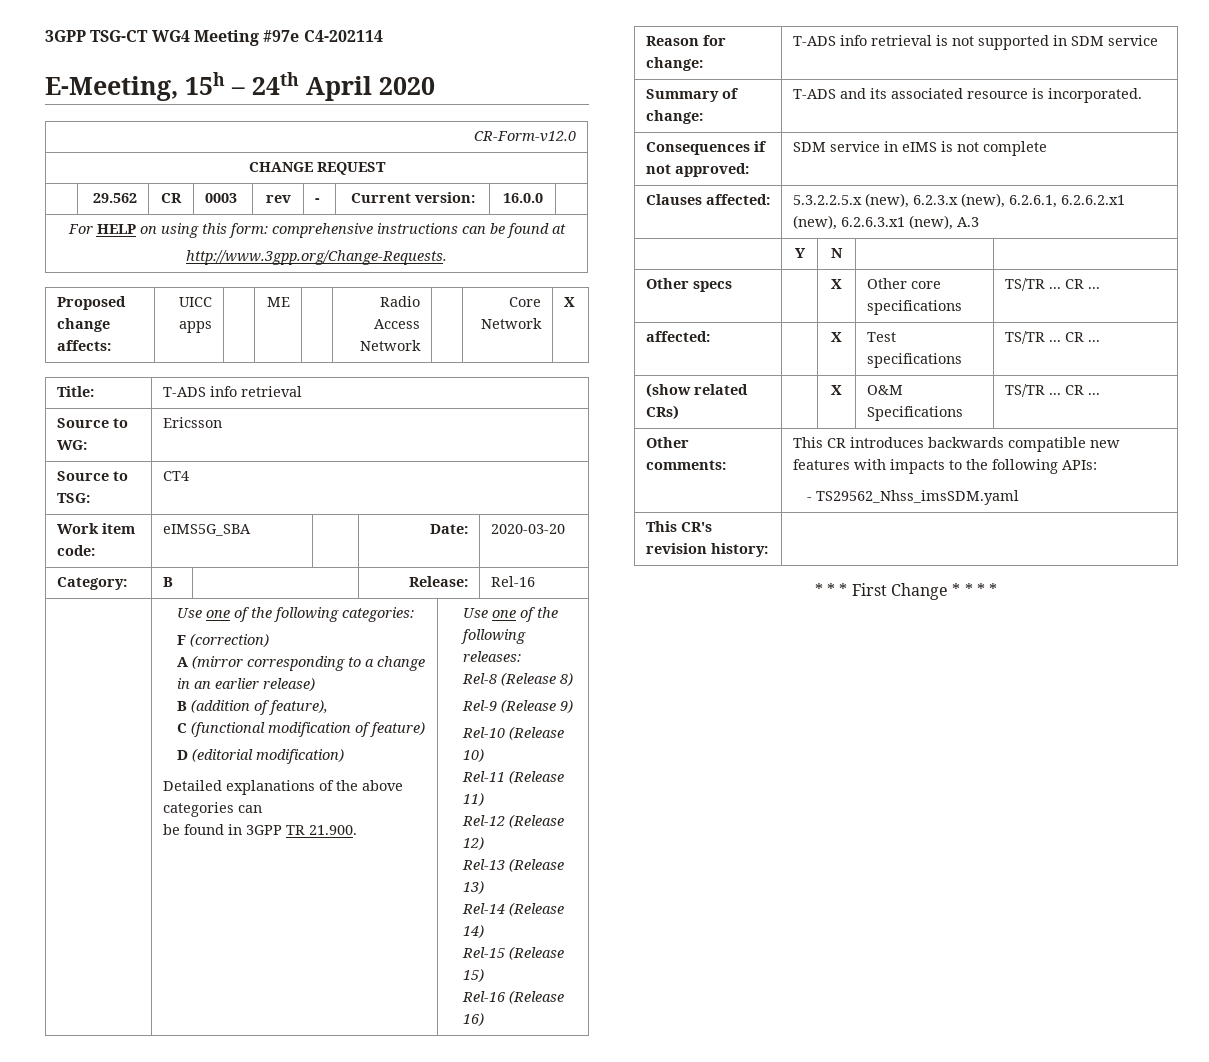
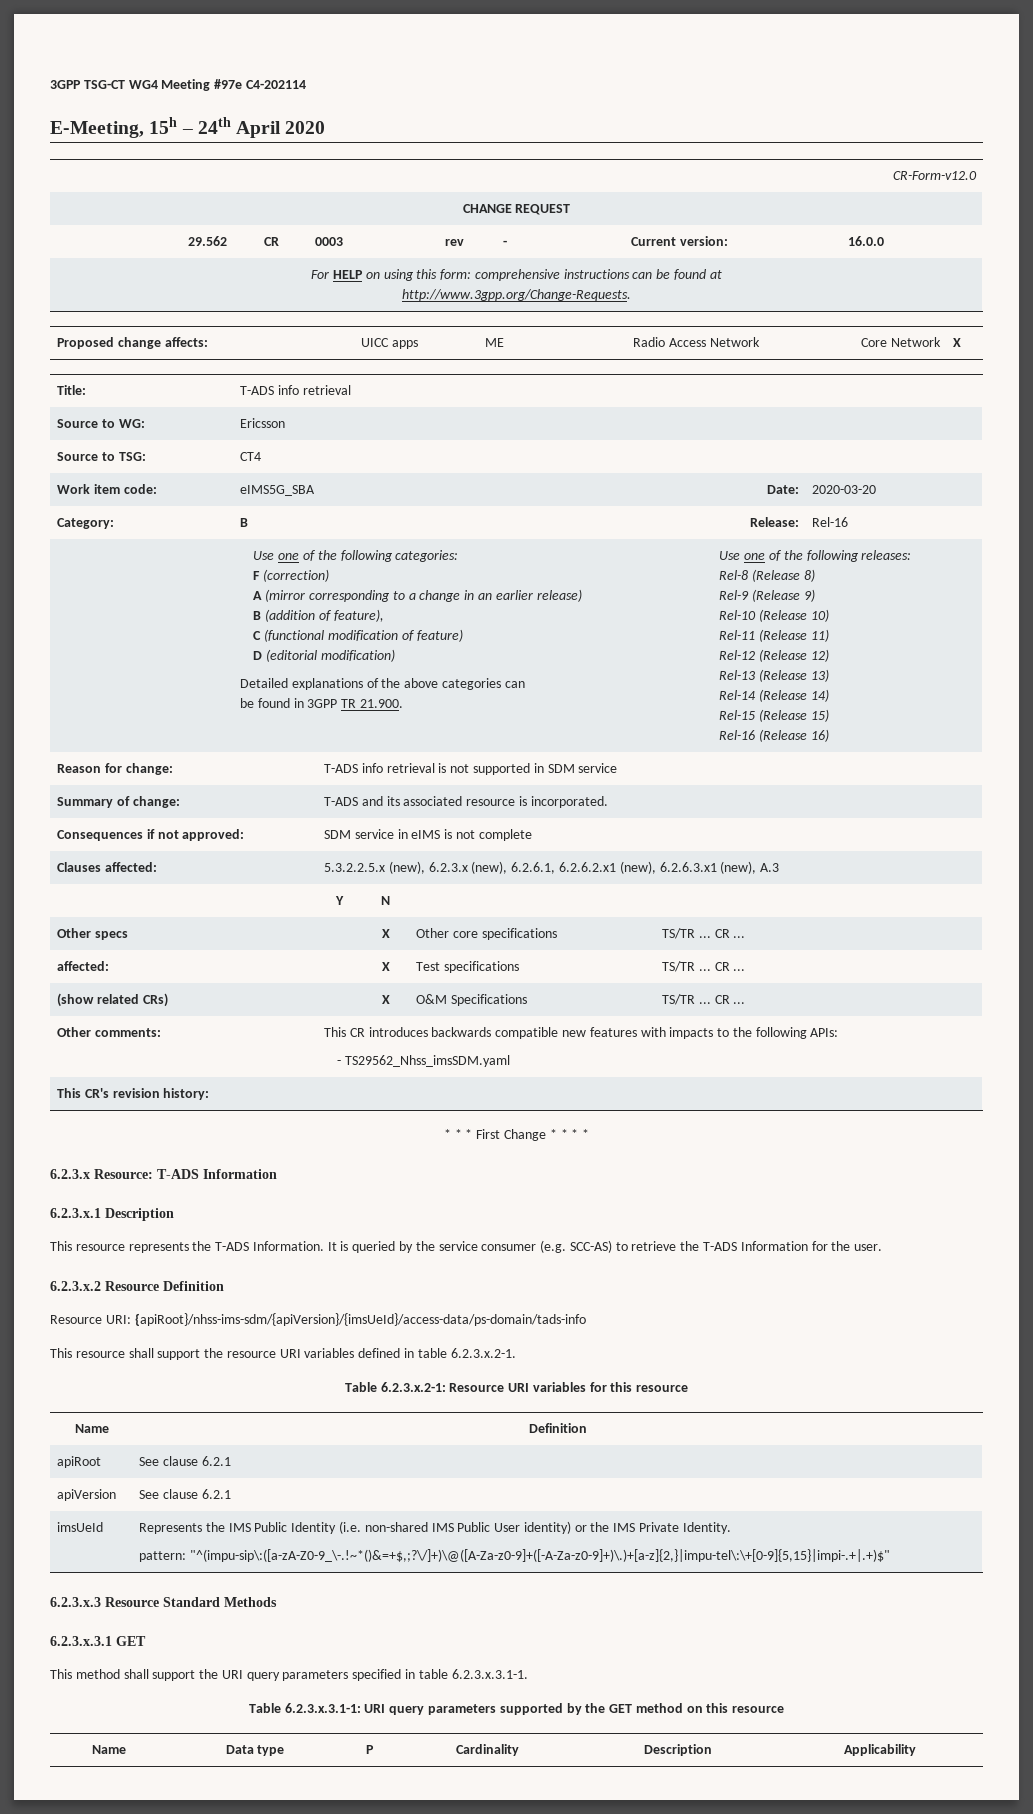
(998, 589) none -> [50,1169,277,1179] [50,1208,174,1221] [50,1240,883,1253] [50,1281,224,1291] [50,1313,586,1326] [50,1348,516,1360] [344,1382,689,1392] [74,1424,109,1433] [528,1423,587,1433] [57,1456,102,1468] [139,1456,231,1466] [57,1489,117,1501] [139,1489,231,1499] [57,1522,104,1532] [139,1521,731,1534] [139,1549,890,1562] [50,1597,277,1607] [50,1636,146,1646] [50,1669,528,1681] [248,1703,785,1715] [91,1745,126,1754] [225,1745,285,1756] [366,1745,374,1754] [456,1744,519,1756] [643,1744,712,1756] [843,1744,916,1756] // 6.2.3.x Resource: T-ADS Information // 6.2.3.x.1 Description // This resource represents the T-ADS Information. It is queried by the service consumer (e.g. SCC-AS) to retrieve the T-ADS Information for the user. // 6.2.3.x.2 Resource Definition // Resource URI: {apiRoot}/nhss-ims-sdm/{apiVersion}/{imsUeId}/access-data/ps-domain/tads-info // This resource shall support the resource URI variables defined in table 6.2.3.x.2-1. // Table 6.2.3.x.2-1: Resource URI variables for this resource // Name | Definition // apiRoot | See clause 6.2.1 // apiVersion | See clause 6.2.1 // imsUeId | Represents the IMS Public Identity (i.e. non-shared IMS Public User identity) or the IMS Private Identity. // pattern: "^(impu-sip\:([a-zA-Z0-9_\-.!~*()&=+$,;?\/]+)\@([A-Za-z0-9]+([-A-Za-z0-9]+)\.)+[a-z]{2,}|impu-tel\:\+[0-9]{5,15}|impi-.+|.+)$" // 6.2.3.x.3 Resource Standard Methods // 6.2.3.x.3.1 GET // This method shall support the URI query parameters specified in table 6.2.3.x.3.1-1. // Table 6.2.3.x.3.1-1: URI query parameters supported by the GET method on this resource // Name | Data type | P | Cardinality | Description | Applicability

